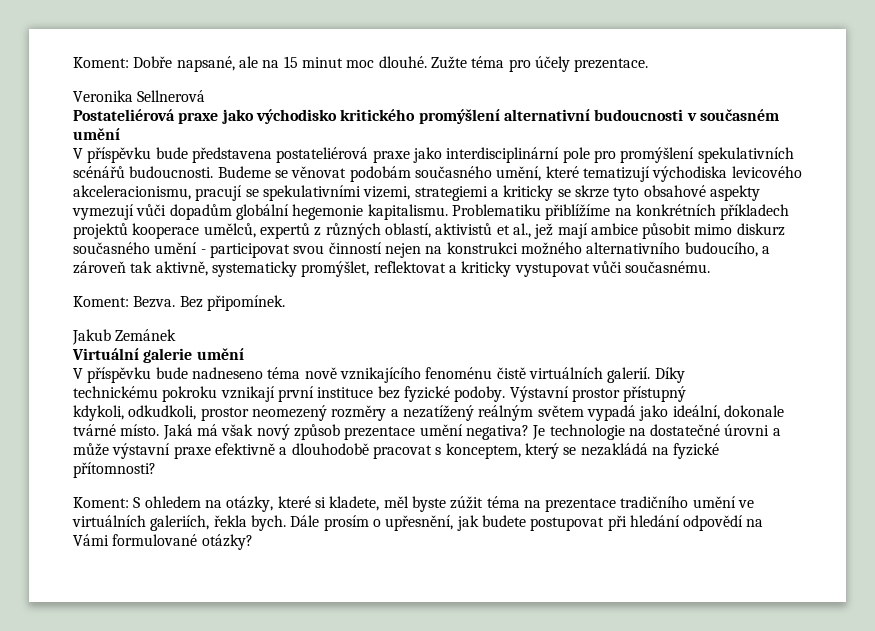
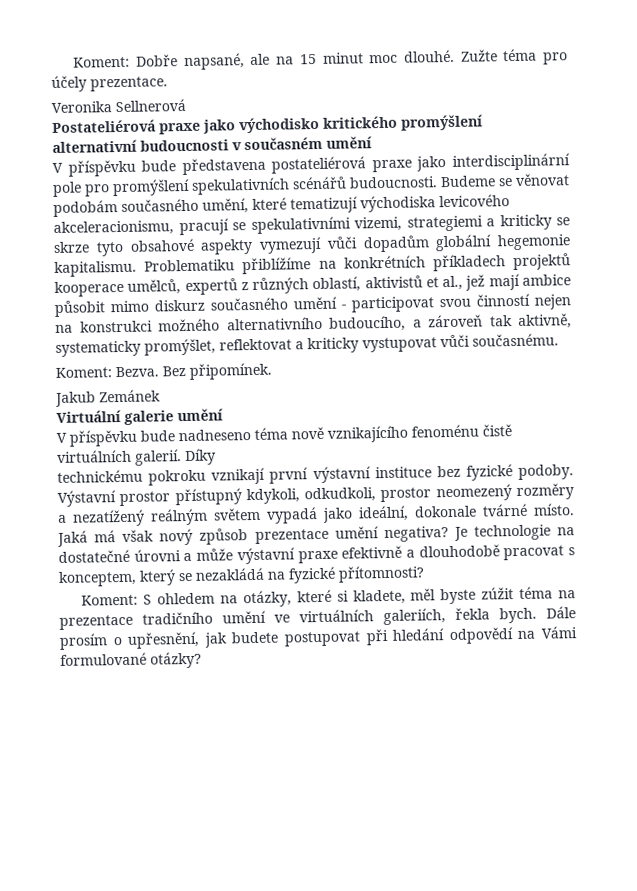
(314, 394) none -> [312,466,371,484] výstavní
(687, 394) // -> (242, 497) none

